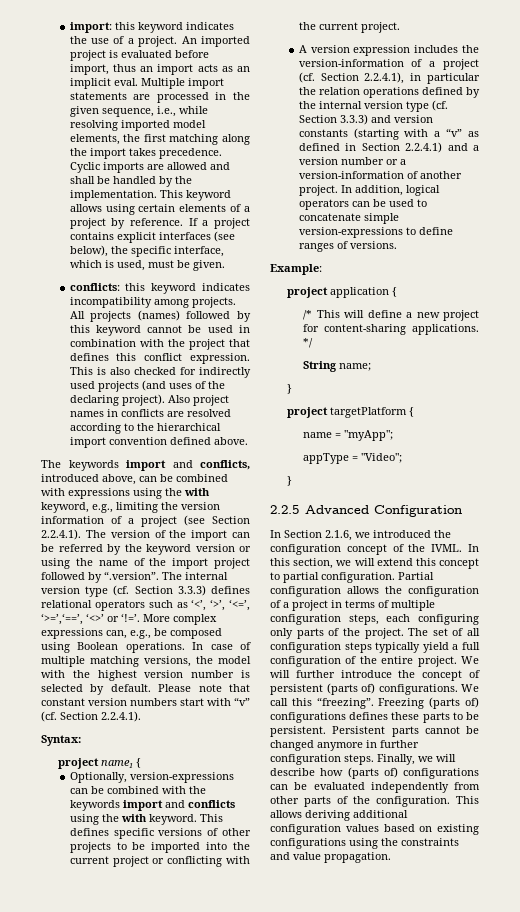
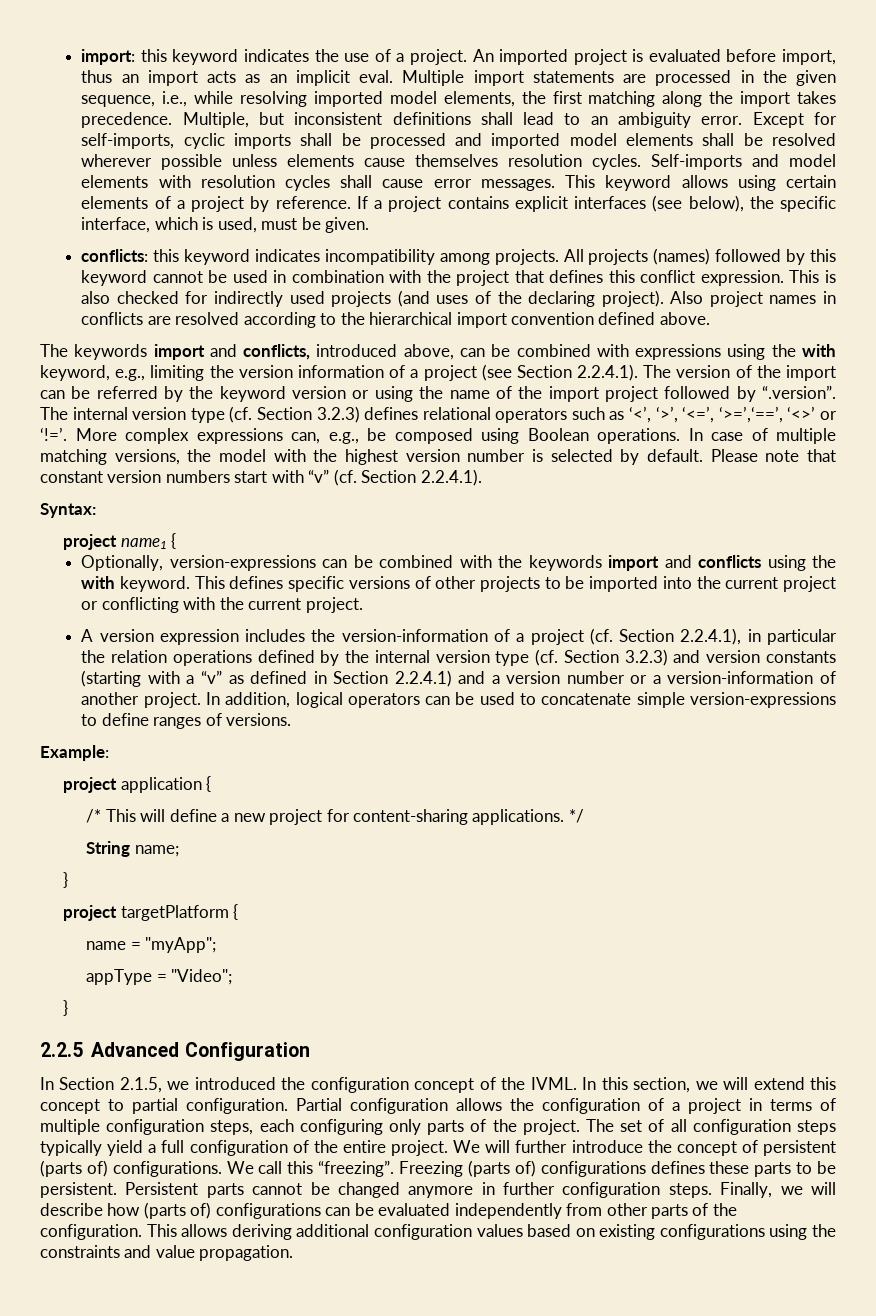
[69,162,230,173] [69,176,192,187] [69,190,157,201] Cyclic imports are allowed and shall be handled by the implementation. -> [182,112,838,128] [81,133,837,149] [81,154,836,170] [81,175,555,191] Multiple, but inconsistent definitions shall lead to an ambiguity error. Except for self-imports, cyclic imports shall be processed and imported model elements shall be resolved wherever possible unless elements cause themselves resolution cycles. Self-imports and model elements with resolution cycles shall cause error messages.
[177,585,206,596] 3.3.3) -> [316,406,360,423] 3.2.3)
[339,114,368,125] 3.3.3) -> [624,649,668,666] 3.2.3)
[325,530,352,541] 2.1.6, -> [119,1077,162,1093] 2.1.5,

